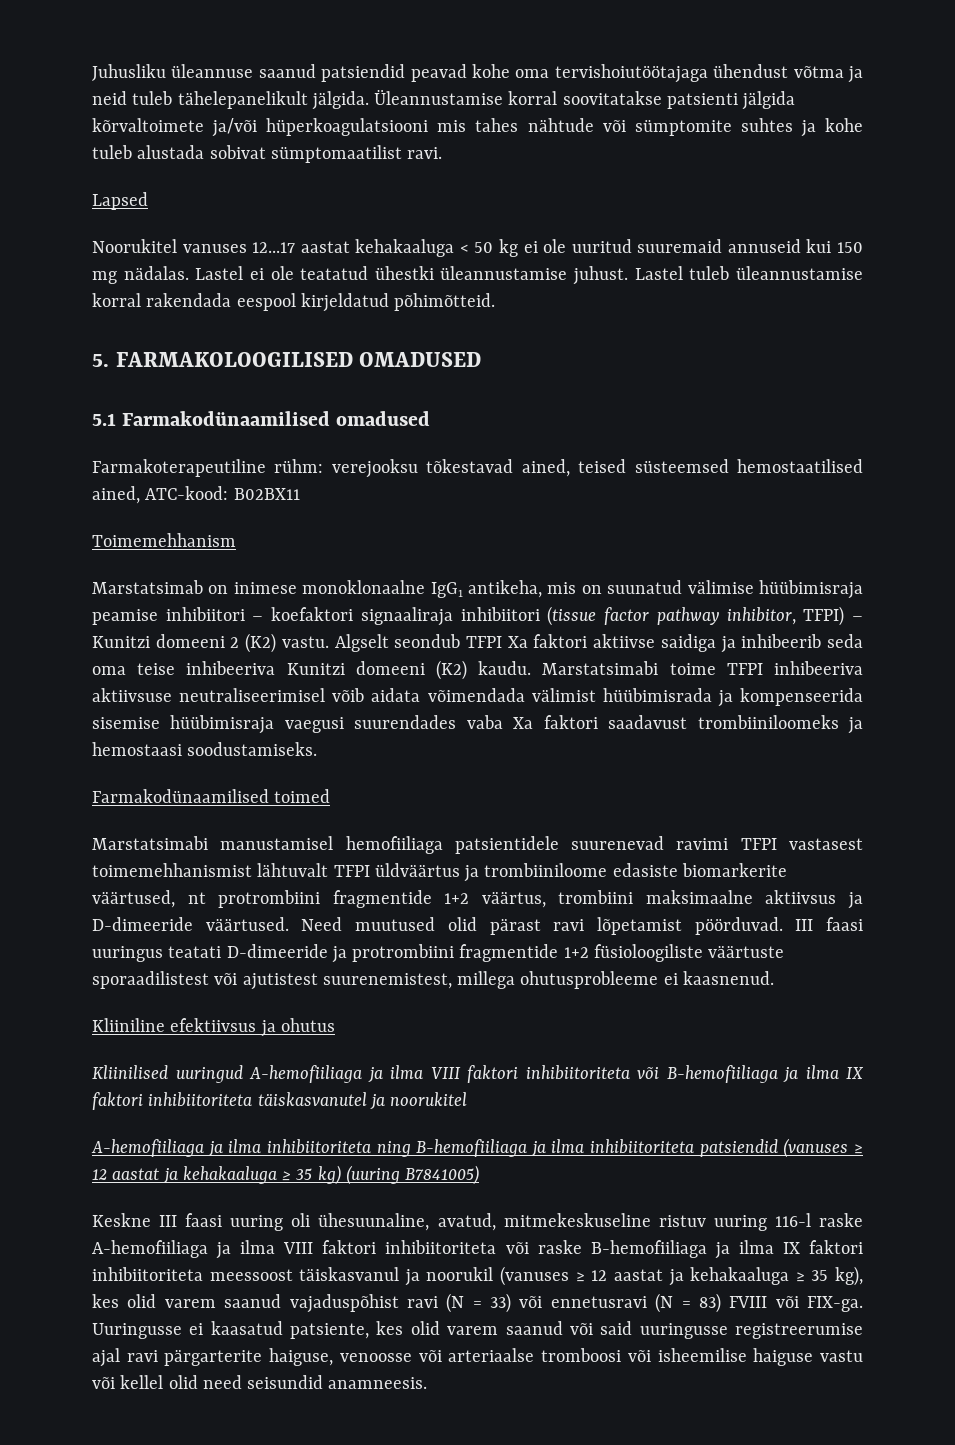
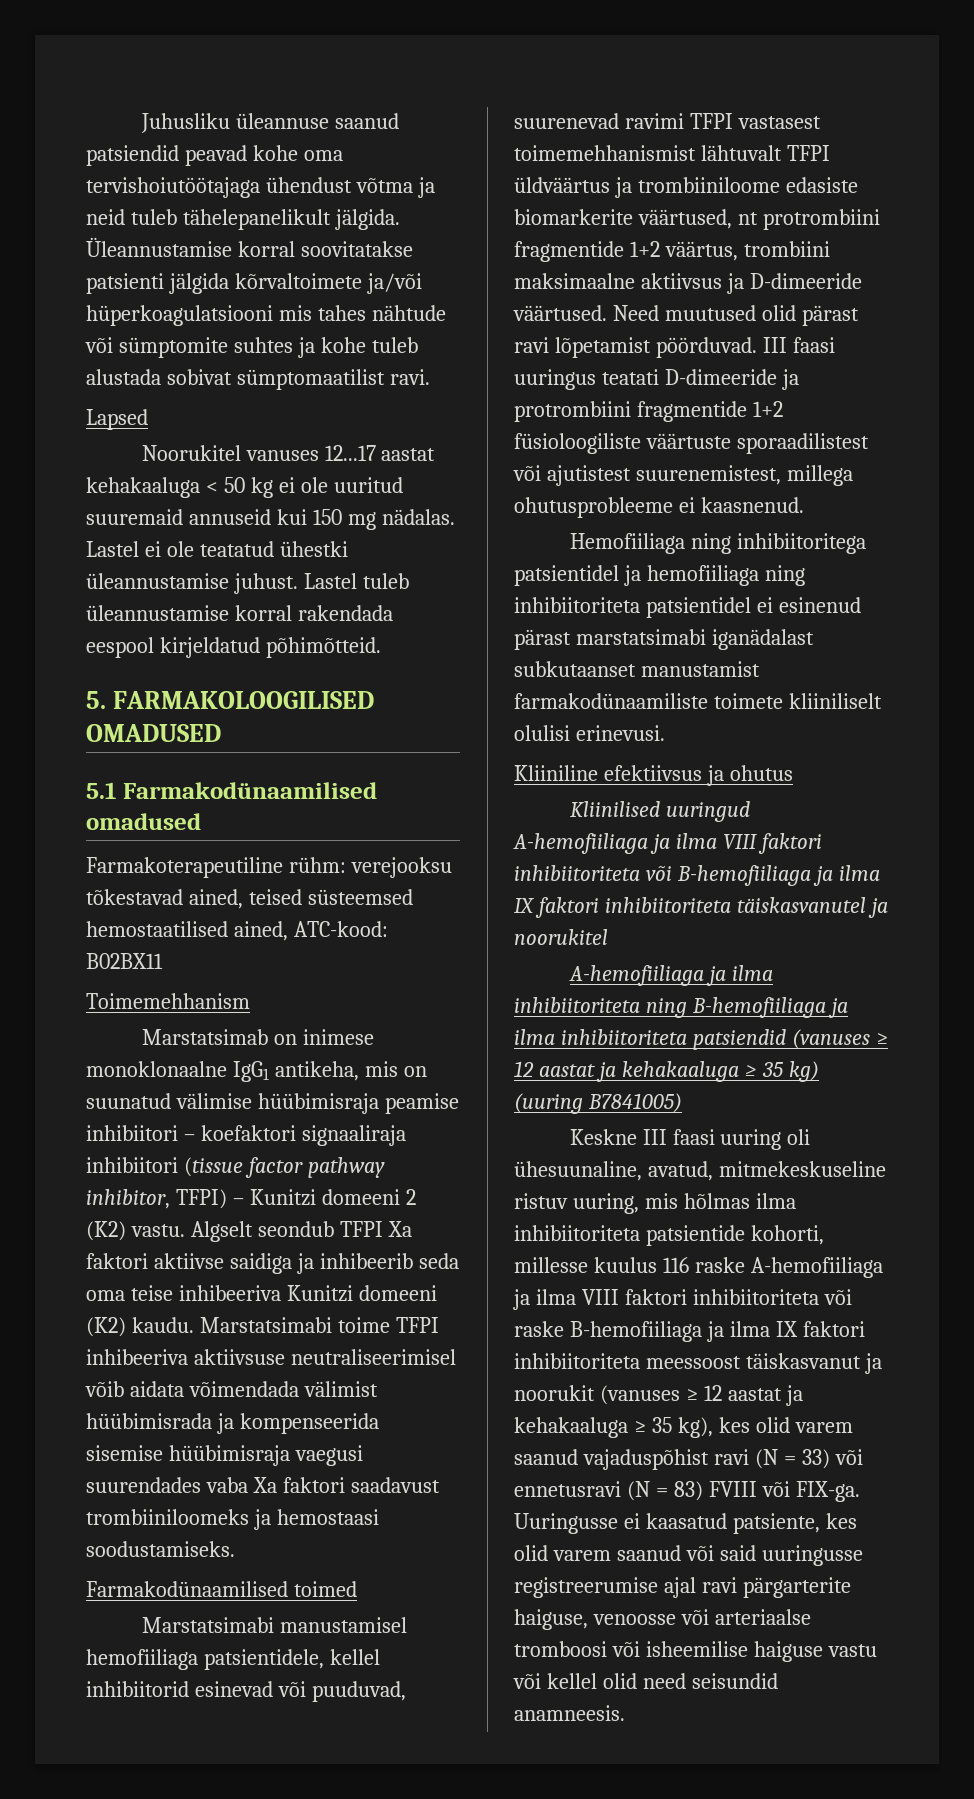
[454,836,559,854] patsientidele -> [203,1649,380,1670] [86,1681,406,1702] patsientidele, kellel inhibiitorid esinevad või puuduvad,
(774, 978) none -> [569,533,866,554] [514,565,805,586] [514,597,861,618] [514,629,814,650] [514,661,760,677] [514,693,882,709] [514,725,665,741] // Hemofiiliaga ning inhibiitoritega patsientidel ja hemofiiliaga ning inhibiitoriteta patsientidel ei esinenud pärast marstatsimabi iganädalast subkutaanset manustamist farmakodünaamiliste toimete kliiniliselt olulisi erinevusi.
[713,1213,811,1231] uuring 116-l -> [572,1193,796,1214] [514,1225,824,1246] [514,1257,689,1273] uuring, mis hõlmas ilma inhibiitoriteta patsientide kohorti, millesse kuulus 116
[299,1267,494,1286] täiskasvanul ja noorukil -> [745,1353,882,1374] [514,1385,595,1401] täiskasvanut ja noorukit

